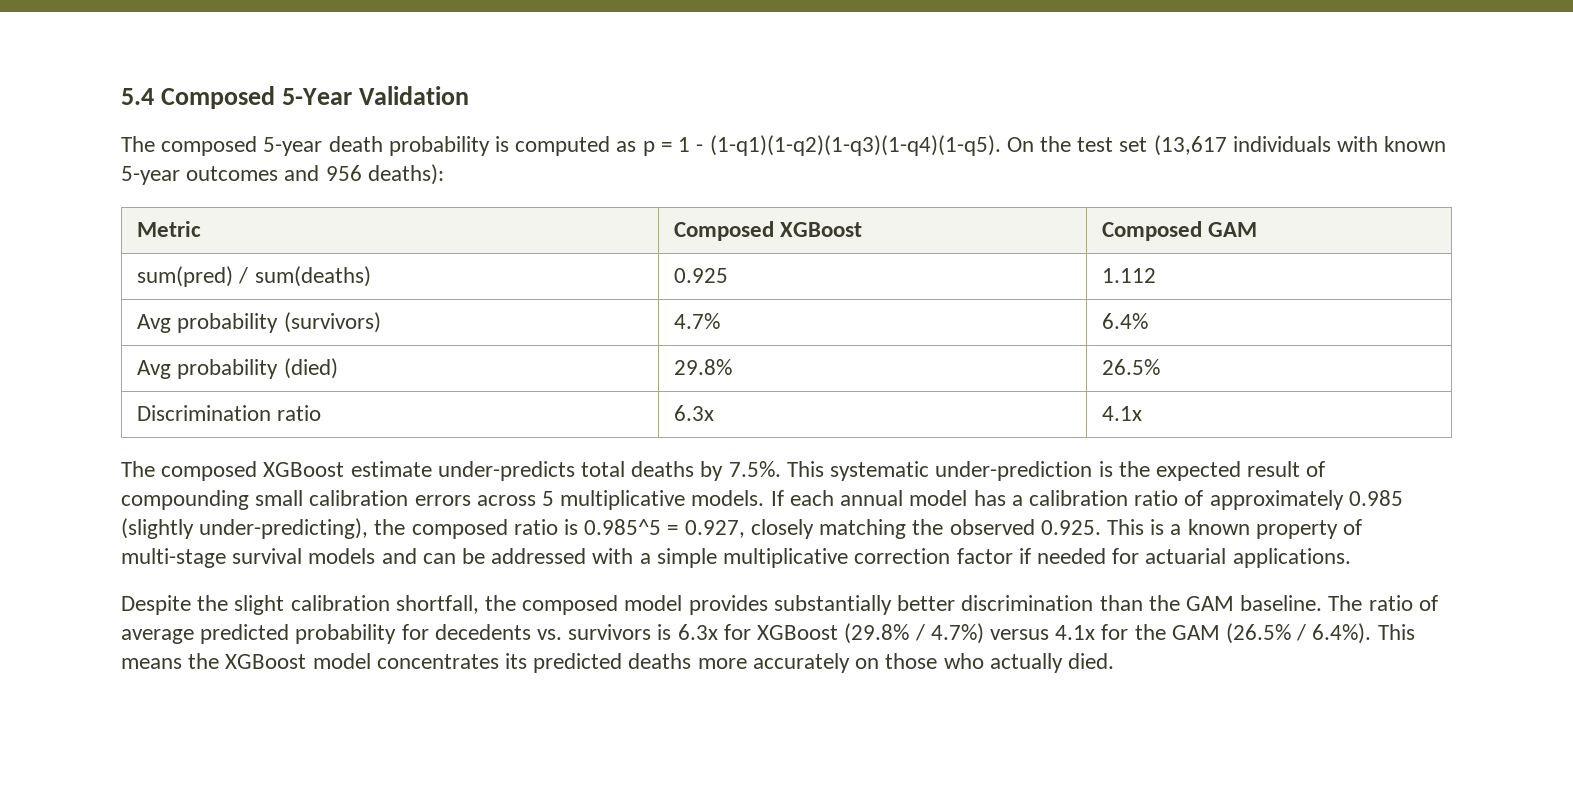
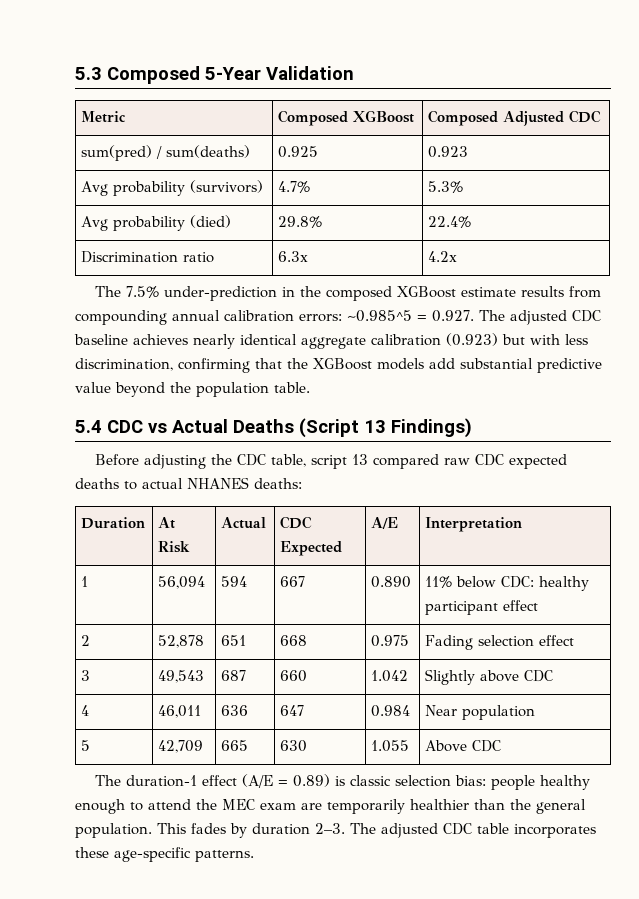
[121,88,154,105] 5.4 -> [75,67,102,80] 5.3
[121,135,1447,156] [121,164,444,185] // The composed 5-year death probability is computed as p = 1 - (1-q1)(1-q2)(1-q3)(1-q4)(1-q5). On the test set (13,617 individuals with known 5-year outcomes and 956 deaths): -> (354, 73) none
[1208,222,1258,237] GAM -> [503,110,602,126] Adjusted CDC
[1102,268,1157,283] 1.112 -> [428,146,469,158] 0.923
[1102,313,1149,329] 6.4% -> [428,181,464,193] 5.3%
[1102,359,1161,375] 26.5% -> [428,216,472,228] 22.4%
[1102,406,1143,421] [121,461,1326,481] [121,490,1403,510] [121,518,1362,539] [121,548,1351,568] [121,595,1438,615] [121,623,1415,644] [121,653,1114,673] 4.1x // The composed XGBoost estimate under-predicts total deaths by 7.5%. This systematic under-prediction is the expected result of compounding small calibration errors across 5 multiplicative models. If each annual model has a calibration ratio of approximately 0.985 (slightly under-predicting), the composed ratio is 0.985^5 = 0.927, closely matching the observed 0.925. This is a known property of multi-stage survival models and can be addressed with a simple multiplicative correction factor if needed for actuarial applications. // Despite the slight calibration shortfall, the composed model provides substantially better discrimination than the GAM baseline. The ratio of average predicted probability for decedents vs. survivors is 6.3x for XGBoost (29.8% / 4.7%) versus 4.1x for the GAM (26.5% / 6.4%). This means the XGBoost model concentrates its predicted deaths more accurately on those who actually died. -> [428,251,458,262] [95,286,602,301] [75,310,601,325] [74,333,588,349] [75,358,602,373] [75,382,310,397] [75,418,472,438] [95,454,568,469] [75,477,302,490] [81,517,146,529] [158,517,176,529] [158,541,191,553] [221,517,267,529] [280,516,313,529] [280,541,343,556] [371,517,399,529] [425,517,523,532] [81,576,89,587] [158,576,206,589] [221,576,248,587] [280,576,306,587] [371,576,412,588] [425,576,590,591] [425,600,539,615] [81,635,91,646] [158,635,205,648] [221,635,247,646] [280,635,308,646] [371,635,410,647] [425,635,575,650] [81,670,91,681] [158,670,205,683] [221,670,247,681] [280,670,308,682] [371,670,409,682] [425,669,554,685] [81,705,90,716] [158,705,202,718] [221,705,249,716] [280,705,305,716] [371,705,411,717] [425,705,536,720] [81,740,91,751] [158,740,204,753] [221,740,249,751] [280,740,308,752] [371,740,410,752] [425,740,502,752] [95,774,591,790] [75,799,586,814] [75,823,596,838] [75,847,254,862] 4.2x // The 7.5% under-prediction in the composed XGBoost estimate results from compounding annual calibration errors: ~0.985^5 = 0.927. The adjusted CDC baseline achieves nearly identical aggregate calibration (0.923) but with less discrimination, confirming that the XGBoost models add substantial predictive value beyond the population table. // 5.4 CDC vs Actual Deaths (Script 13 Findings) // Before adjusting the CDC table, script 13 compared raw CDC expected deaths to actual NHANES deaths: // Duration | At Risk | Actual | CDC Expected | A/E | Interpretation // 1 | 56,094 | 594 | 667 | 0.890 | 11% below CDC: healthy participant effect // 2 | 52,878 | 651 | 668 | 0.975 | Fading selection effect // 3 | 49,543 | 687 | 660 | 1.042 | Slightly above CDC // 4 | 46,011 | 636 | 647 | 0.984 | Near population // 5 | 42,709 | 665 | 630 | 1.055 | Above CDC // The duration-1 effect (A/E = 0.89) is classic selection bias: people healthy enough to attend the MEC exam are temporarily healthier than the general population. This fades by duration 2–3. The adjusted CDC table incorporates these age-specific patterns.

